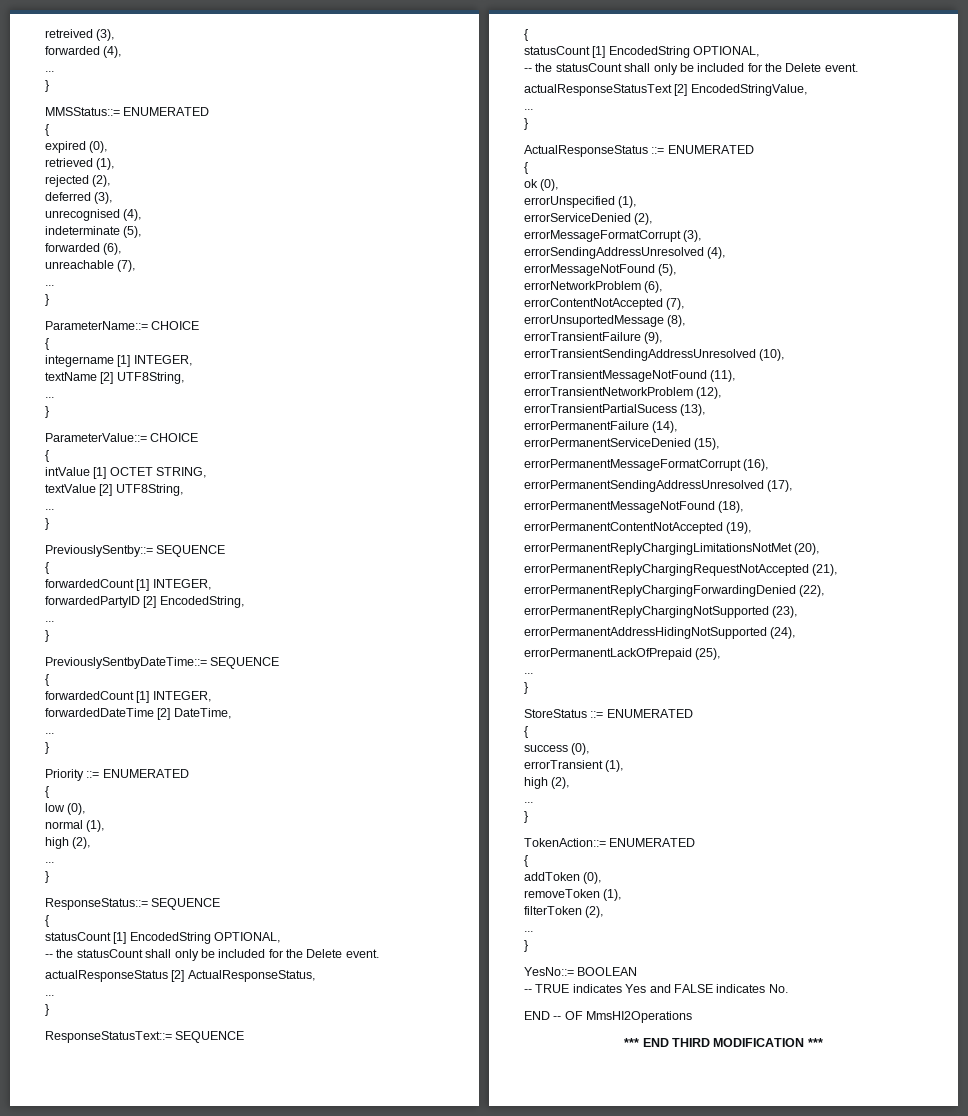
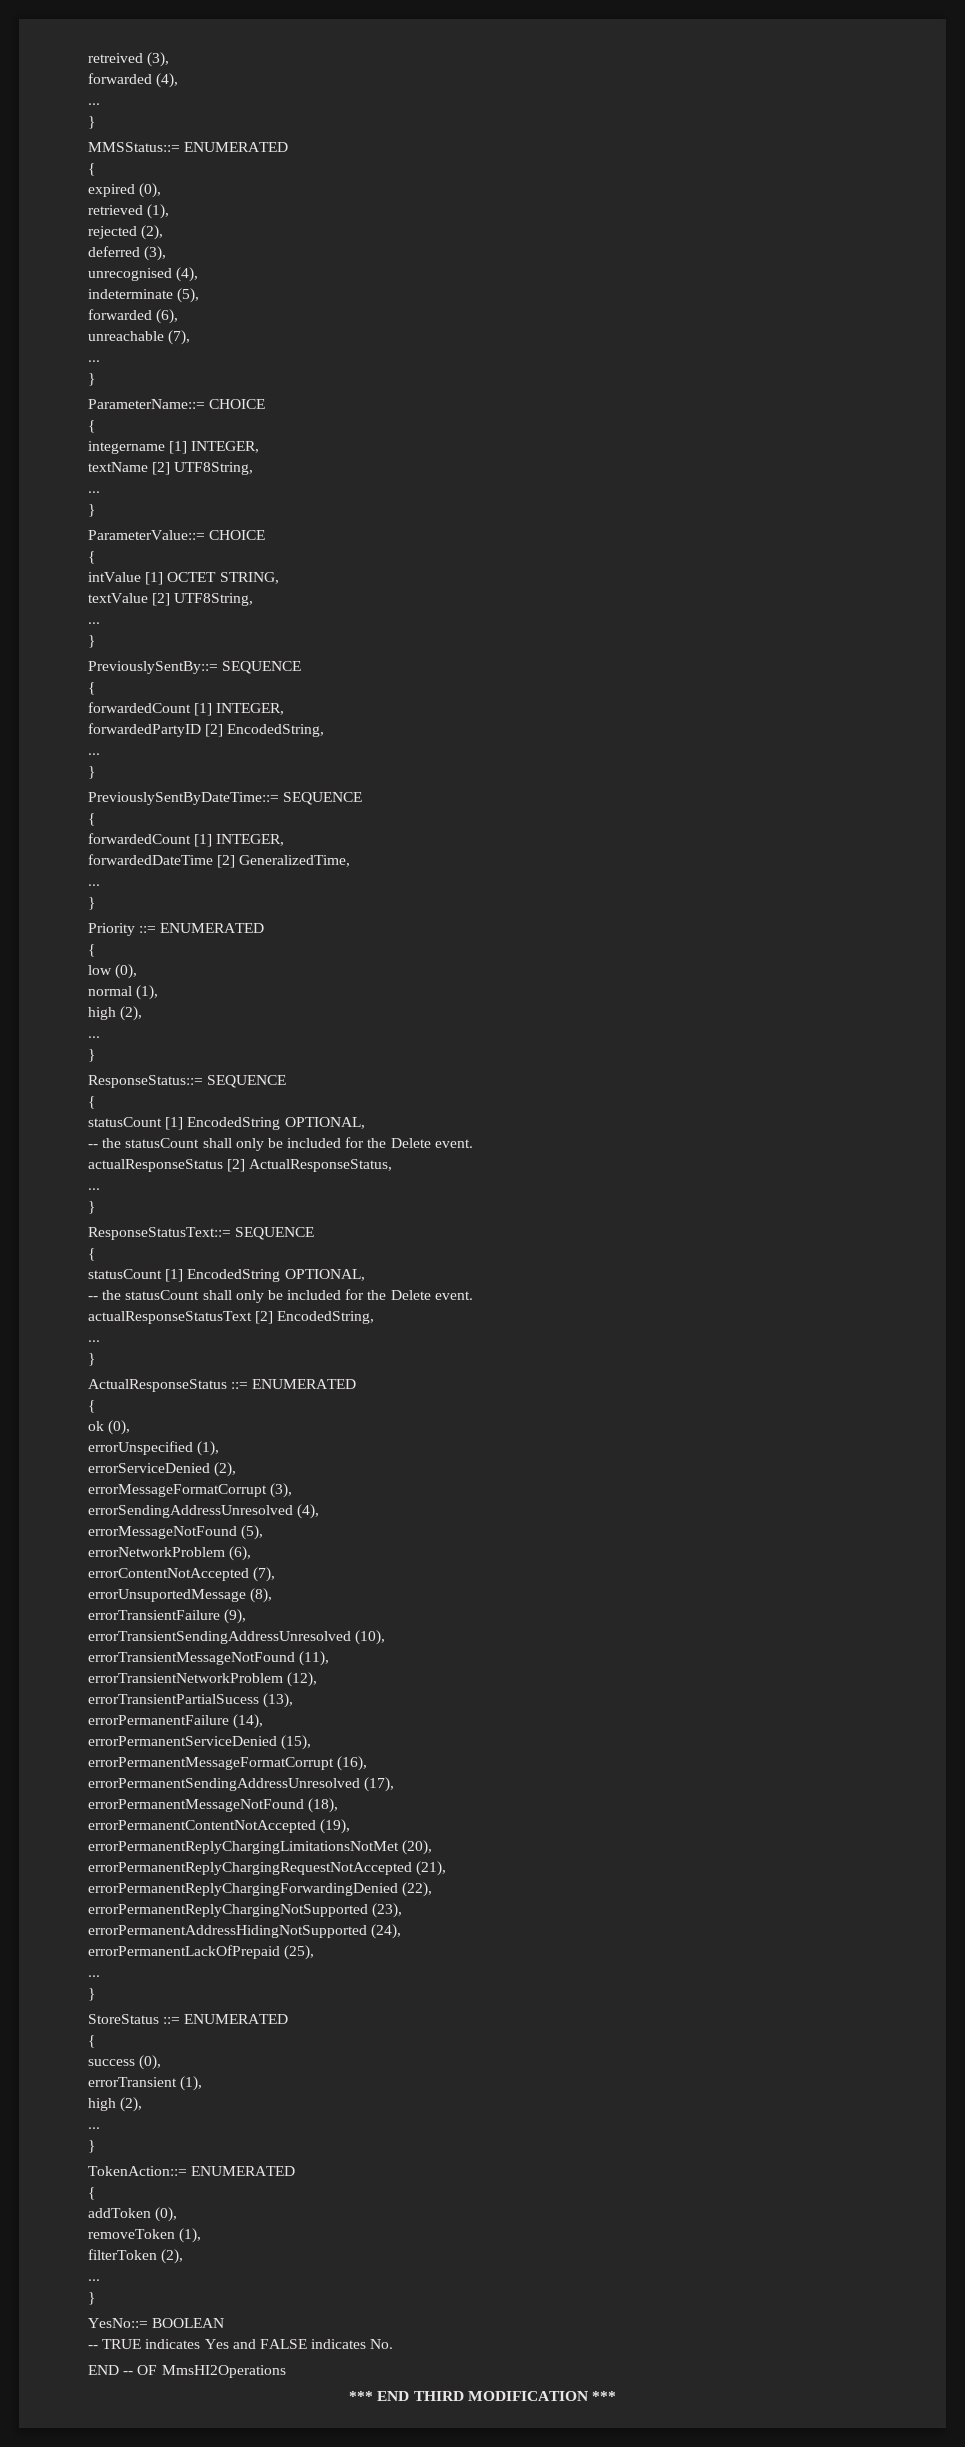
[45,545,153,557] PreviouslySentby::= -> [88,661,218,674] PreviouslySentBy::=
[45,657,207,669] PreviouslySentbyDateTime::= -> [88,792,279,805] PreviouslySentByDateTime::=
[173,708,231,719] DateTime, -> [239,855,351,867] GeneralizedTime,
[690,84,807,96] EncodedStringValue, -> [277,1311,375,1324] EncodedString,

